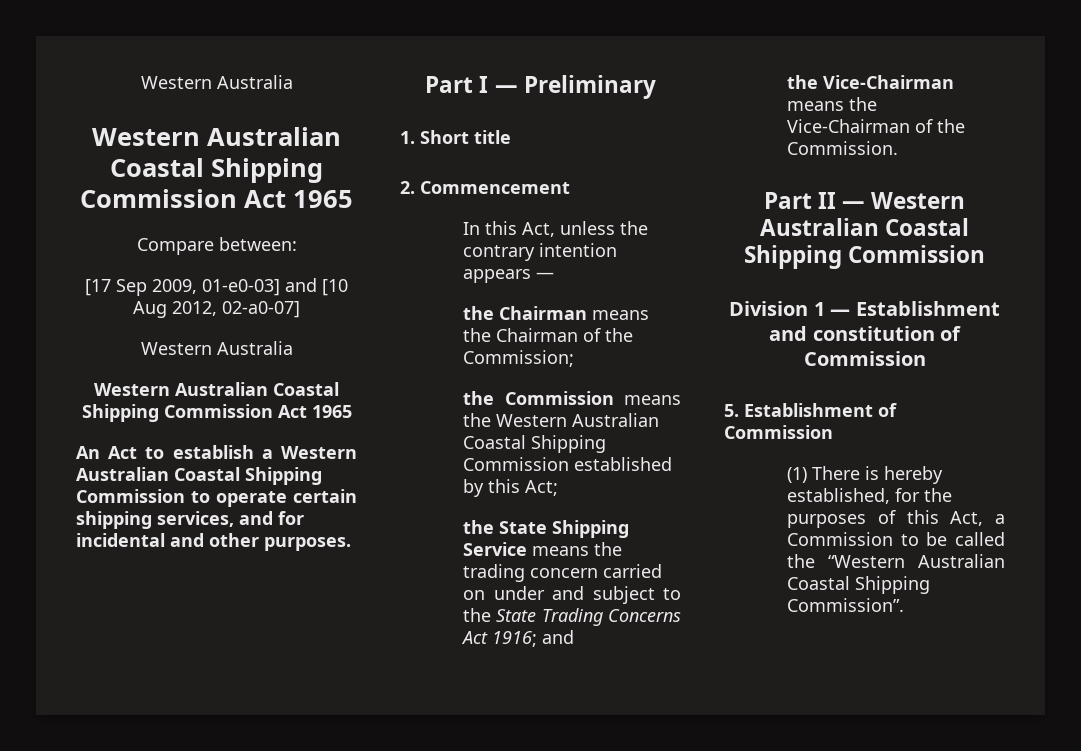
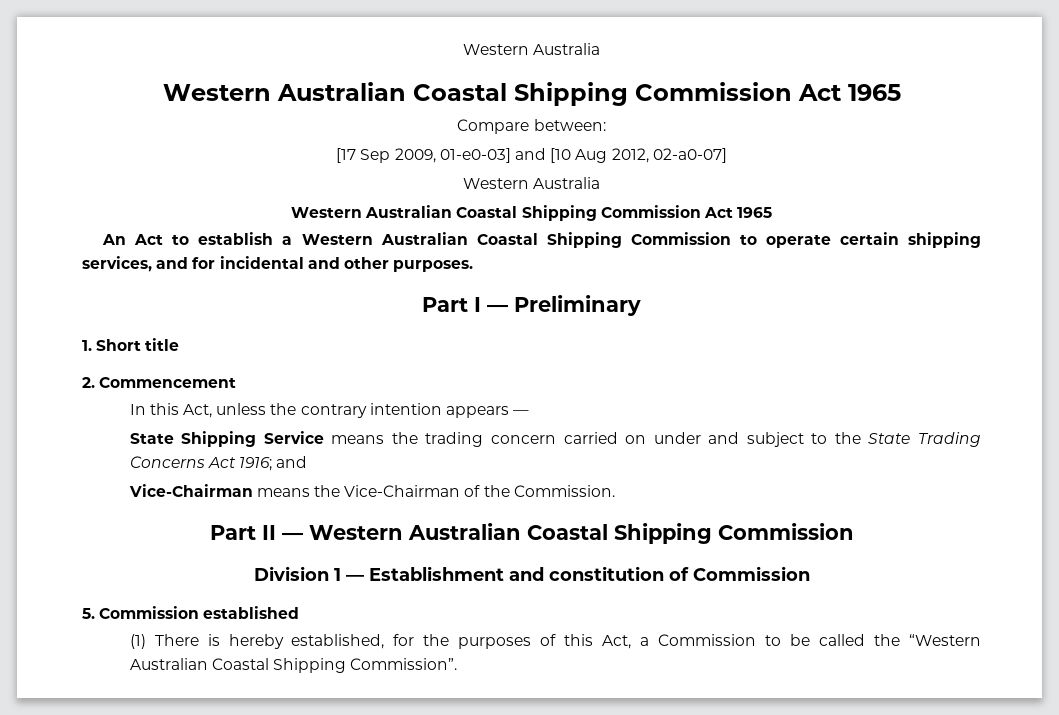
[463,306,650,320] [463,328,634,342] [463,350,575,367] [463,391,681,405] [463,413,660,427] [463,435,607,453] [463,457,673,471] [463,479,559,497] [463,520,495,534] the Chairman means the Chairman of the Commission; // the Commission means the Western Australian Coastal Shipping Commission established by this Act; // the -> (530, 412) none
[787,75,819,89] the -> (308, 462) none
[744,403,897,417] [724,425,833,439] Establishment of Commission -> [99,606,300,619] Commission established

